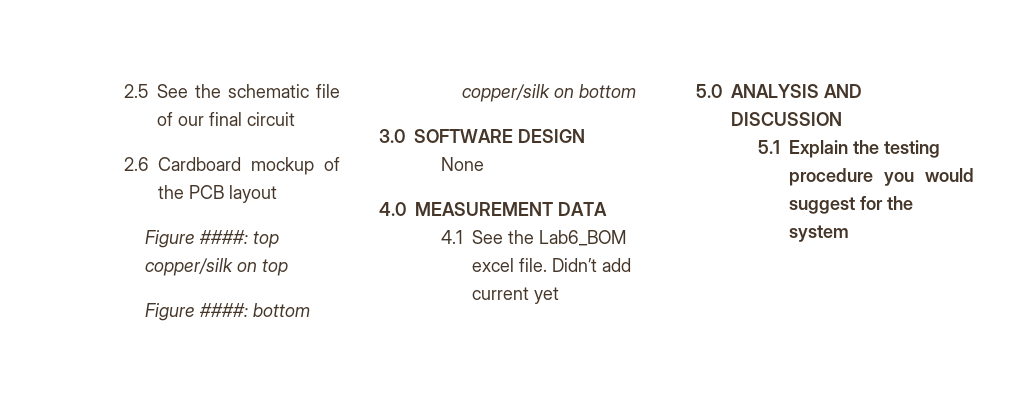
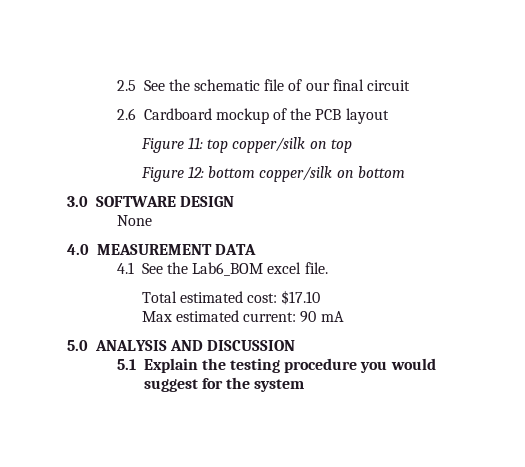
[199,230,249,244] ####: -> [187,137,203,149] 11:
[199,303,249,317] ####: -> [187,166,204,178] 12:
[552,258,632,272] [472,287,560,304] Didn’t add current yet -> [141,290,321,305] [141,310,344,323] // Total estimated cost: $17.10 // Max estimated current: 90 mA

